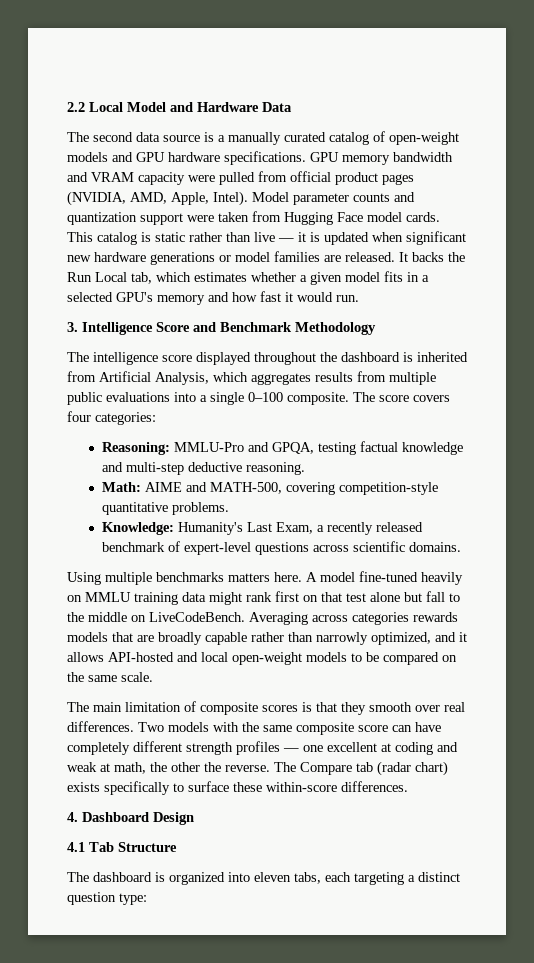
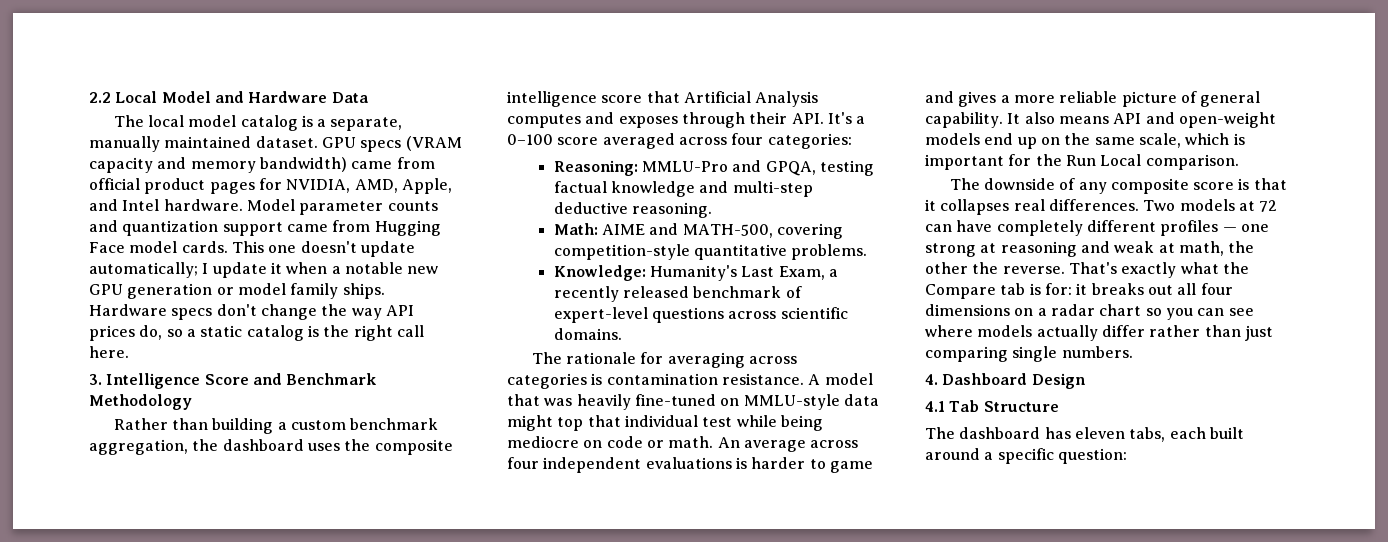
[93,131,459,145] [67,151,453,165] [67,171,414,185] [67,191,248,206] second data source is a manually curated catalog of open-weight models and GPU hardware specifications. GPU memory bandwidth and VRAM capacity were pulled from official product pages (NVIDIA, AMD, Apple, Intel). -> [147,115,403,131] [89,136,462,152] [89,157,435,173] [89,178,452,194] [89,199,243,211] local model catalog is a separate, manually maintained dataset. GPU specs (VRAM capacity and memory bandwidth) came from official product pages for NVIDIA, AMD, Apple, and Intel hardware.
[187,212,249,222] were taken -> [286,224,328,232] came
[97,231,466,245] [67,251,465,265] [67,271,429,285] [67,291,359,305] catalog is static rather than live — it is updated when significant new hardware generations or model families are released. It backs the Run Local tab, which estimates whether a given model fits in a selected GPU's memory and how fast it would run. -> [268,241,415,257] [89,262,439,278] [89,283,385,299] [89,304,414,320] [89,325,424,341] [89,346,129,358] one doesn't update automatically; I update it when a notable new GPU generation or model family ships. Hardware specs don't change the way API prices do, so a static catalog is the right call here.
[67,352,468,365] [67,371,436,385] [67,392,450,405] The intelligence score displayed throughout the dashboard is inherited from Artificial Analysis, which aggregates results from multiple public evaluations into a single 0–100 composite. The score covers -> [113,418,439,434] [89,439,453,455] [507,91,819,107] [507,112,866,128] [507,133,727,149] Rather than building a custom benchmark aggregation, the dashboard uses the composite intelligence score that Artificial Analysis computes and exposes through their API. It's a 0–100 score averaged across
[67,571,463,585] [67,591,460,605] [67,612,458,625] [67,632,467,645] [67,652,457,665] [67,672,153,682] [67,701,465,715] [67,721,388,735] Using multiple benchmarks matters here. A model fine-tuned heavily on MMLU training data might rank first on that test alone but fall to the middle on LiveCodeBench. Averaging across categories rewards models that are broadly capable rather than narrowly optimized, and it allows API-hosted and local open-weight models to be compared on the same scale. // The main limitation of composite scores is that they smooth over real differences. Two models with the same composite score -> [531,352,797,368] [507,373,873,389] [507,394,879,410] [507,415,823,431] [507,436,859,452] [507,457,873,473] [925,91,1261,107] [925,112,1276,128] [925,133,1245,149] [925,154,1239,170] [949,178,1287,194] [925,199,1278,215] The rationale for averaging across categories is contamination resistance. A model that was heavily fine-tuned on MMLU-style data might top that individual test while being mediocre on code or math. An average across four independent evaluations is harder to game and gives a more reliable picture of general capability. It also means API and open-weight models end up on the same scale, which is important for the Run Local comparison. // The downside of any composite score is that it collapses real differences. Two models at 72
[186,742,233,755] strength -> (1156, 226) none
[327,742,433,755] excellent at coding -> [925,241,1077,257] strong at reasoning
[274,761,448,776] [67,781,408,795] The Compare tab (radar chart) exists specifically to surface these within-score differences. -> [1068,262,1249,278] [925,283,1233,299] [925,304,1254,320] [925,325,1273,341] [925,346,1133,362] That's exactly what the Compare tab is for: it breaks out all four dimensions on a radar chart so you can see where models actually differ rather than just comparing single numbers.
[155,872,460,885] [67,892,147,905] is organized into eleven tabs, each targeting a distinct question type: -> [1044,427,1244,442] [925,448,1127,464] has eleven tabs, each built around a specific question:

